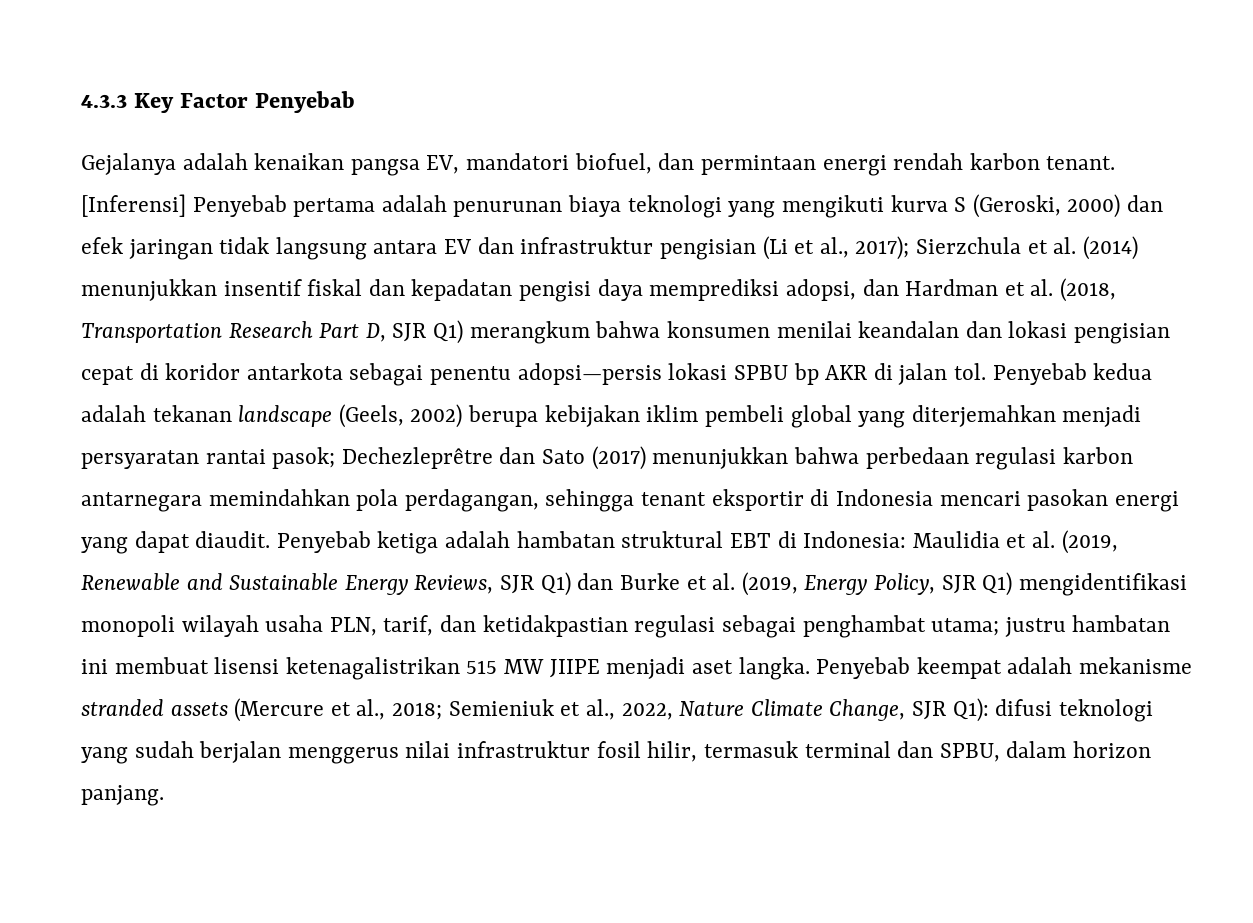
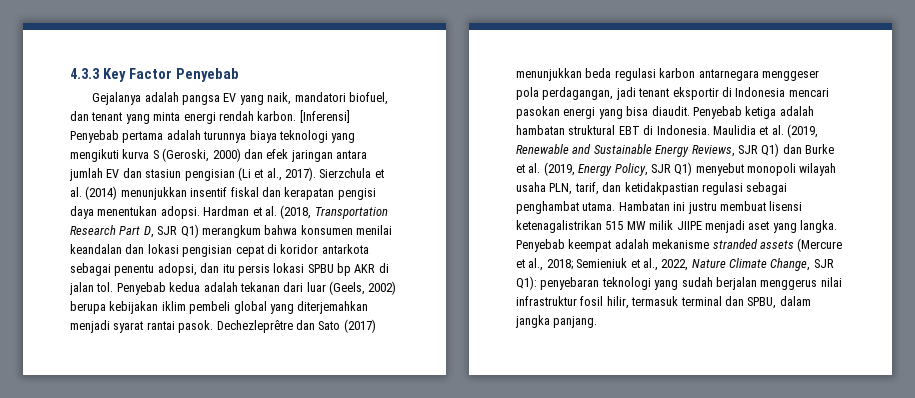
[254,153,1116,176] kenaikan pangsa EV, mandatori biofuel, dan permintaan energi rendah karbon tenant. -> [182,92,388,105] [70,111,297,124] pangsa EV yang naik, mandatori biofuel, dan tenant yang minta energi rendah karbon.
[453,201,563,217] penurunan -> [203,131,247,143] turunnya
[219,237,438,260] tidak langsung antara -> [336,150,367,159] [69,168,103,181] antara jumlah
[520,237,654,254] infrastruktur -> [145,169,182,178] stasiun
[855,236,910,260] 2017); -> [285,167,316,181] 2017).
[411,279,513,301] kepadatan -> [284,187,335,200] kerapatan
[649,279,899,301] memprediksi adopsi, dan -> [97,206,200,219] menentukan adopsi.
[517,363,662,385] adopsi—persis -> [157,263,270,276] adopsi, dan itu persis
[238,405,333,427] landscape -> [283,282,326,292] dari luar
[81,447,336,469] persyaratan rantai pasok; -> [113,320,214,333] syarat rantai pasok.
[793,447,969,469] bahwa perbedaan -> [585,68,612,78] beda
[208,489,350,506] memindahkan -> [761,70,819,81] menggeser
[545,489,635,512] sehingga -> [615,87,636,100] jadi
[134,531,190,553] dapat -> [626,106,649,116] bisa
[803,531,907,548] Indonesia: -> [656,125,710,135] Indonesia.
[1018,573,1187,596] mengidentifikasi -> [695,163,744,176] menyebut
[931,615,1171,637] [81,659,108,674] utama; justru hambatan ini -> [582,201,717,214] utama. Hambatan ini justru
(545, 666) none -> [649,220,674,230] milik
(733, 667) none -> [772,223,797,233] yang
[995,699,1053,716] difusi -> [540,277,600,290] penyebaran
[1072,741,1151,758] horizon -> [515,315,550,328] jangka

